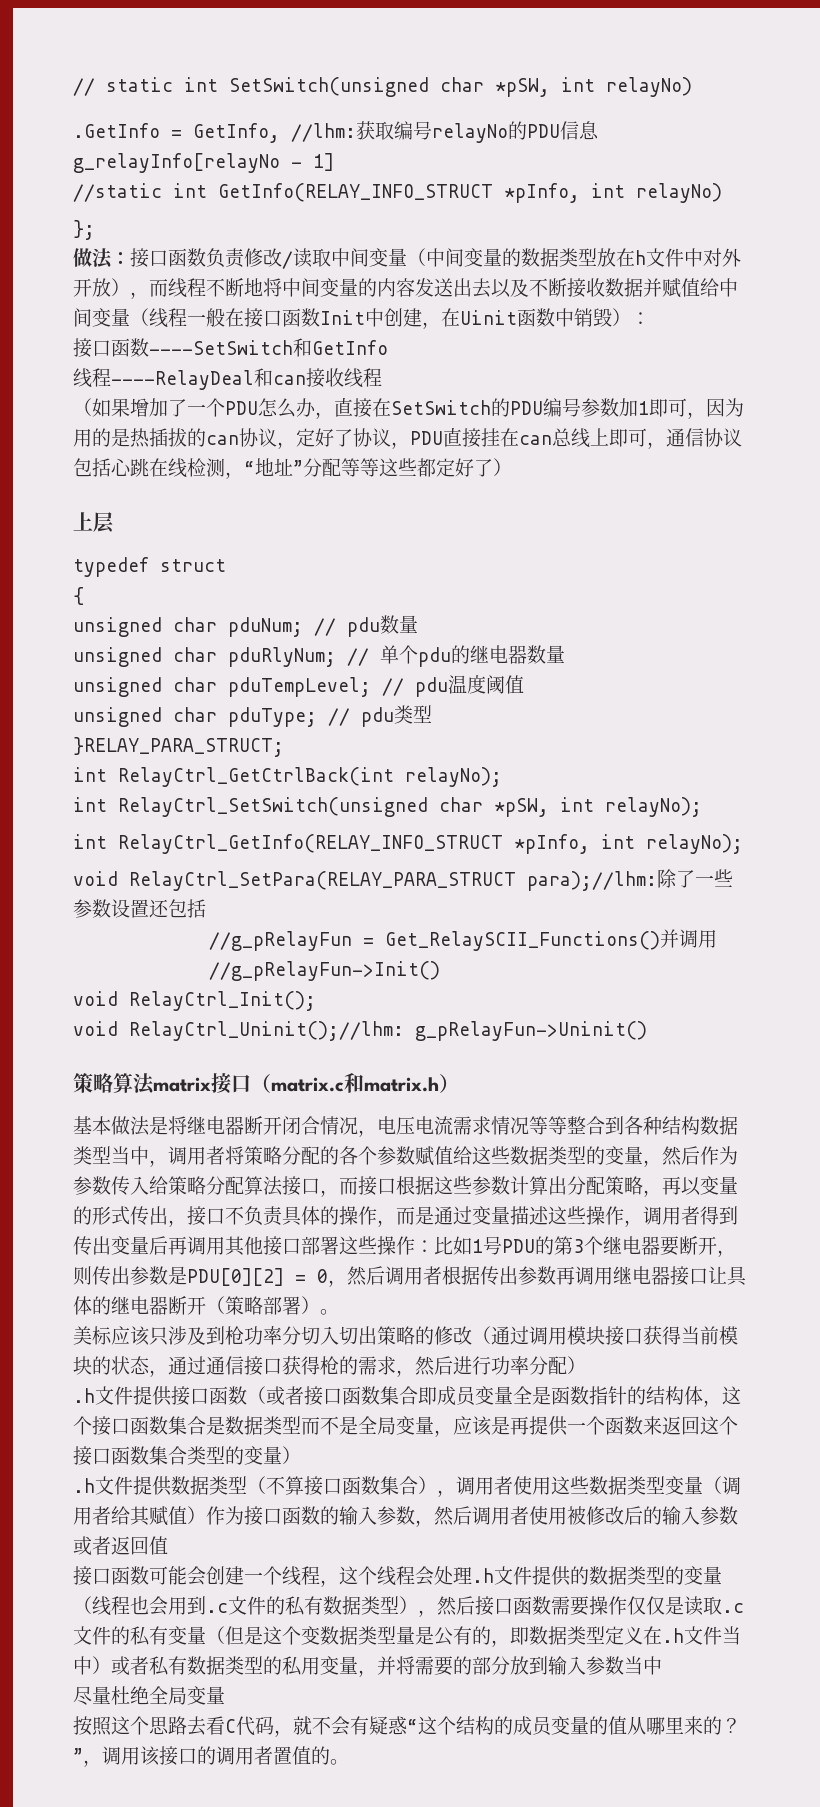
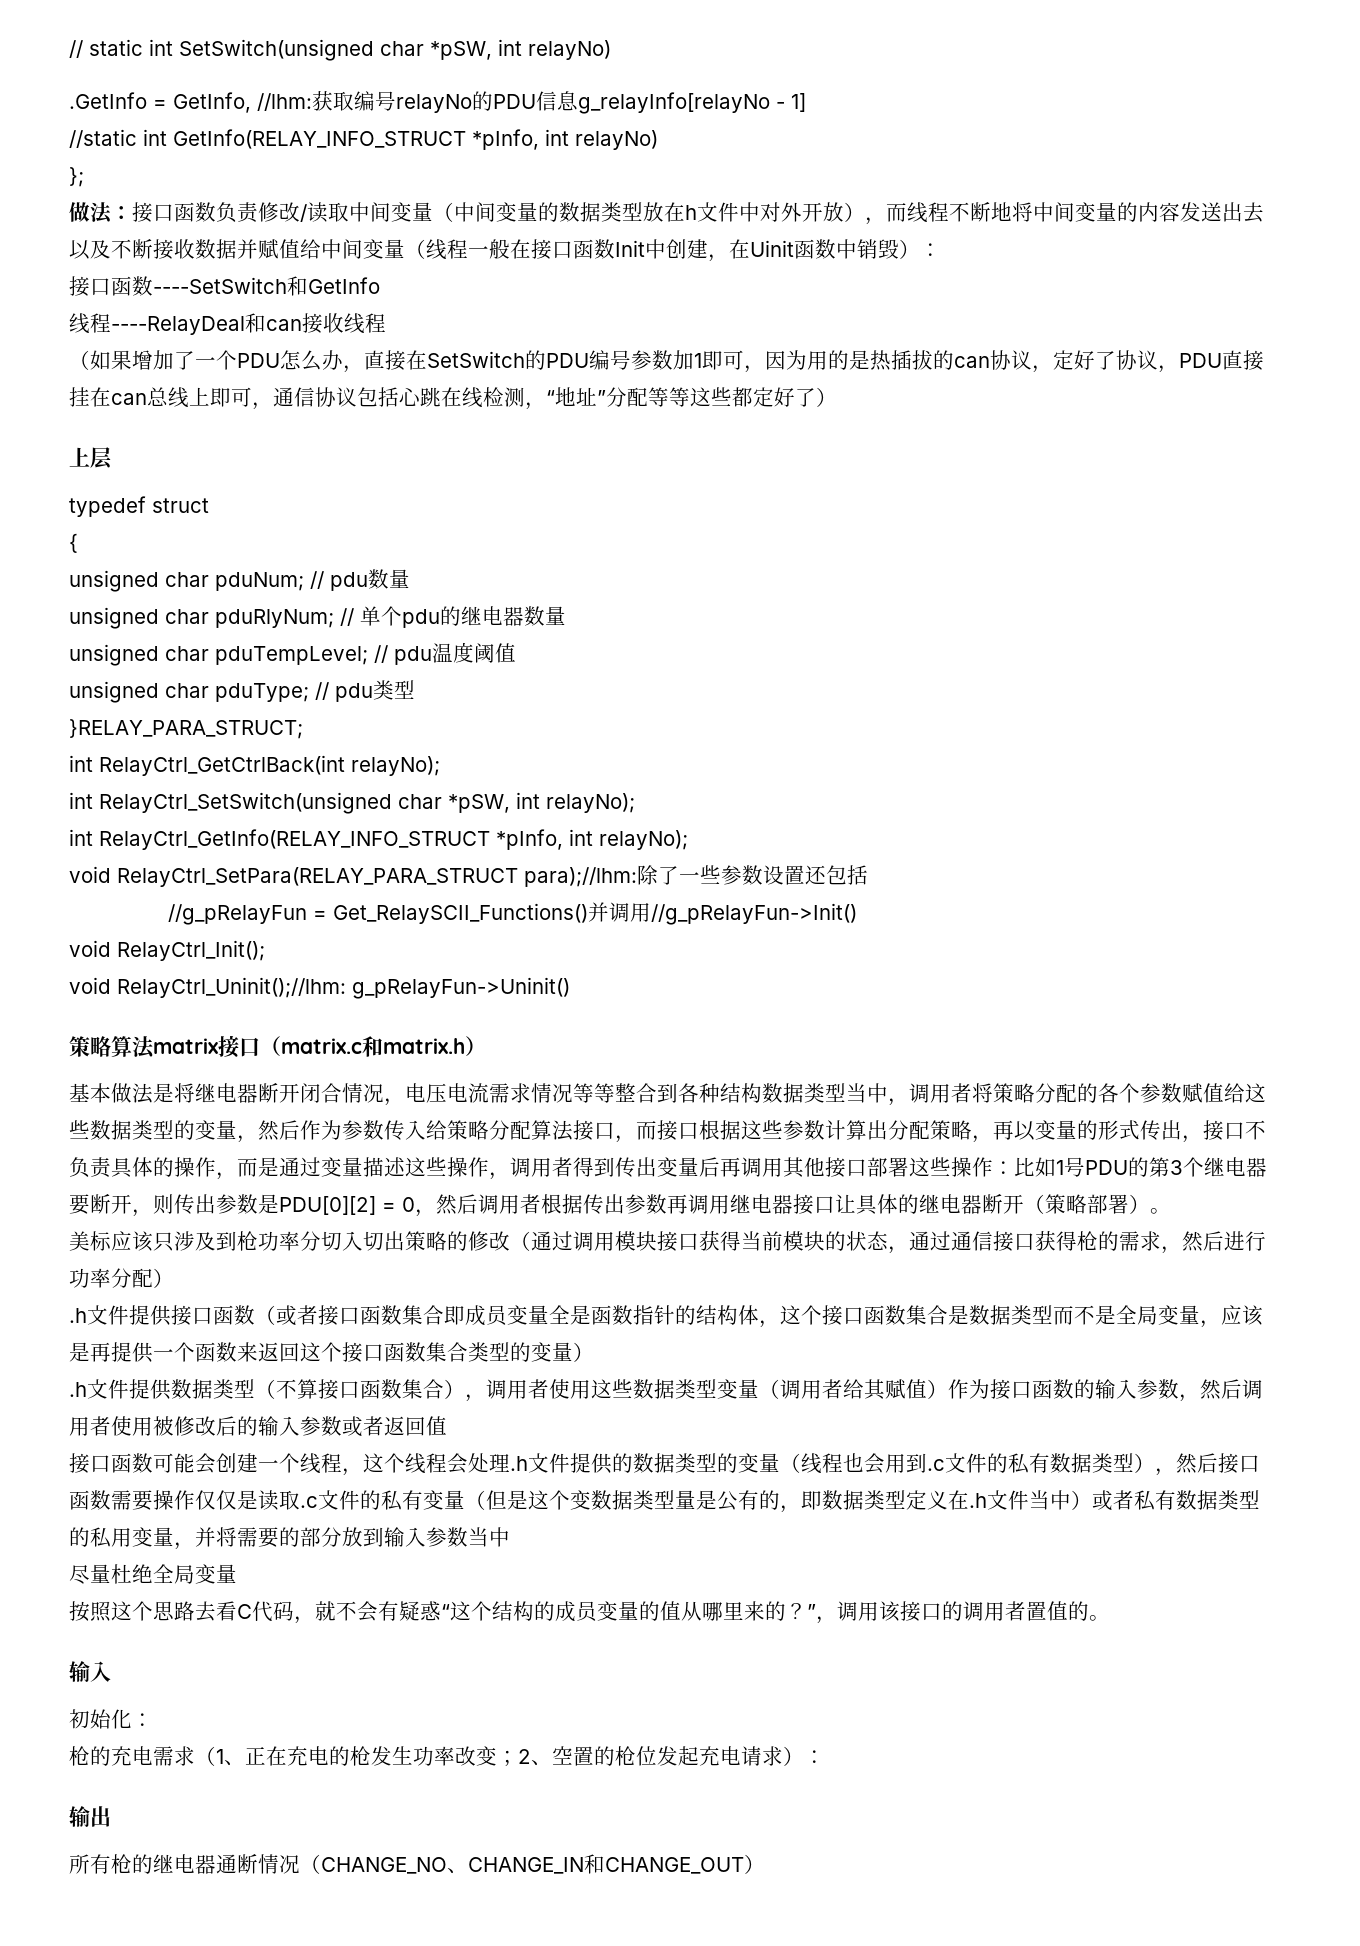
(349, 1762) none -> [69,1661,111,1682] [69,1709,153,1729] [69,1746,825,1766] [69,1806,111,1827] [69,1854,765,1874] // 输入 // 初始化： // 枪的充电需求（1、正在充电的枪发生功率改变；2、空置的枪位发起充电请求）： // 输出 // 所有枪的继电器通断情况（CHANGE_NO、CHANGE_IN和CHANGE_OUT）

